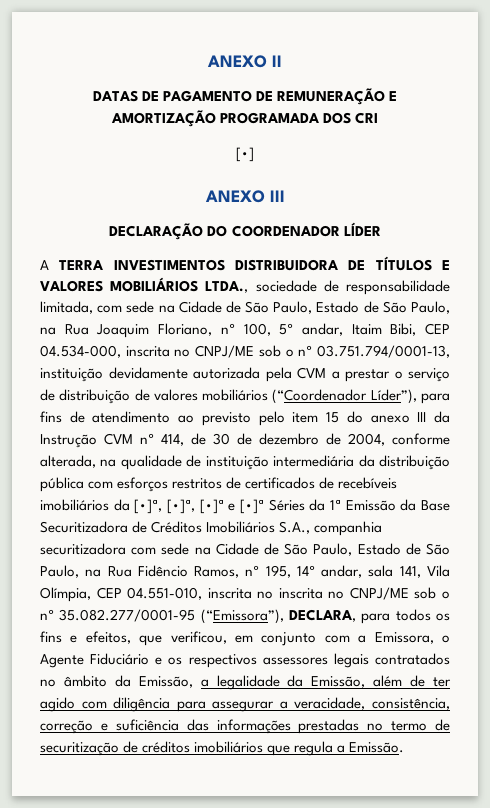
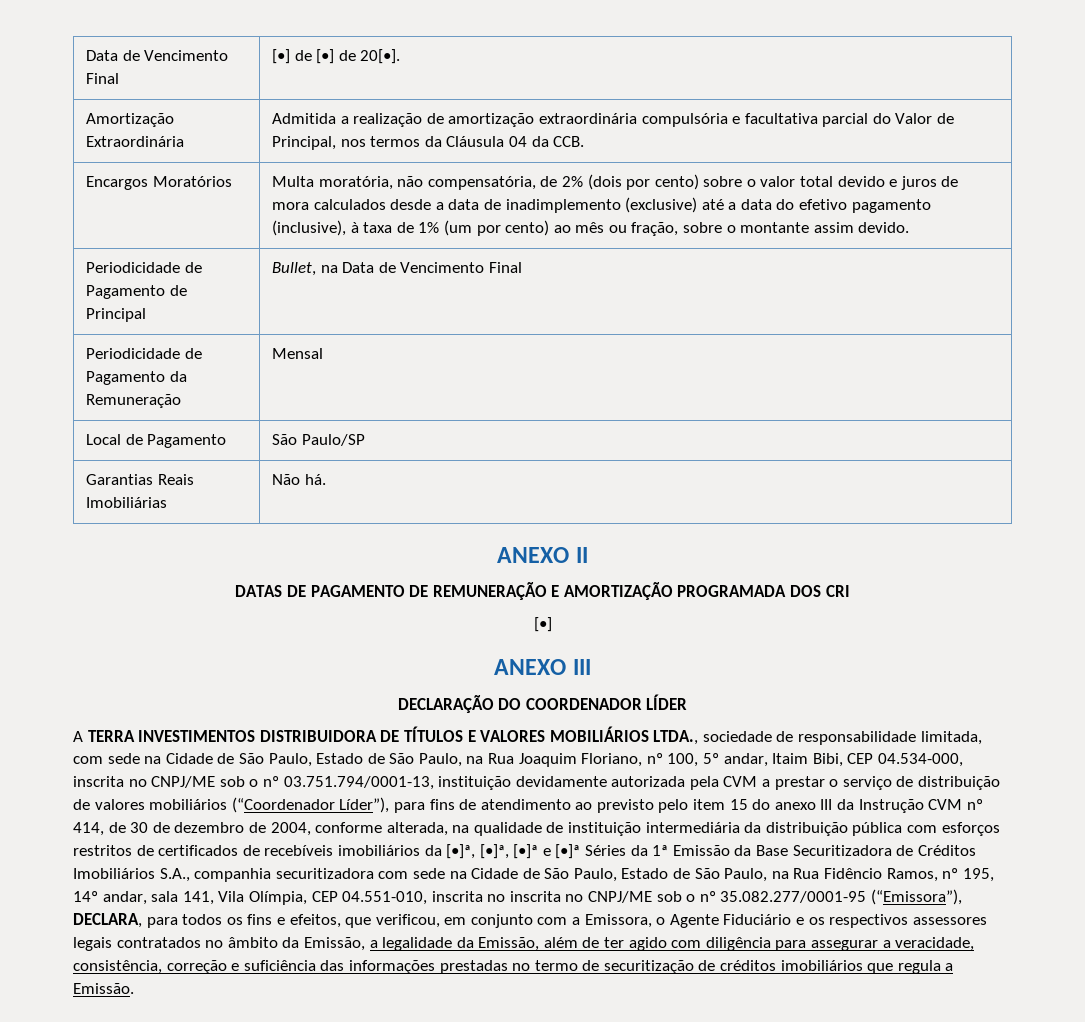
(207, 61) none -> [85,50,229,61] [85,73,119,84] [271,49,401,64] [85,113,174,127] [85,136,184,147] [271,113,955,127] [271,136,585,150] [85,176,232,190] [271,174,959,190] [271,197,931,213] [271,220,910,236] [85,262,202,273] [85,285,187,299] [85,308,146,322] [271,262,522,276] [85,348,202,359] [85,371,187,385] [85,394,181,408] [271,348,323,359] [85,434,227,448] [271,434,365,446] [85,474,194,485] [85,497,167,508] [271,474,326,485] Data de Vencimento Final | [•] de [•] de 20[•]. // Amortização Extraordinária | Admitida a realização de amortização extraordinária compulsória e facultativa parcial do Valor de Principal, nos termos da Cláusula 04 da CCB. // Encargos Moratórios | Multa moratória, não compensatória, de 2% (dois por cento) sobre o valor total devido e juros de mora calculados desde a data de inadimplemento (exclusive) até a data do efetivo pagamento (inclusive), à taxa de 1% (um por cento) ao mês ou fração, sobre o montante assim devido. // Periodicidade de Pagamento de Principal | Bullet, na Data de Vencimento Final // Periodicidade de Pagamento da Remuneração | Mensal // Local de Pagamento | São Paulo/SP // Garantias Reais Imobiliárias | Não há. //

